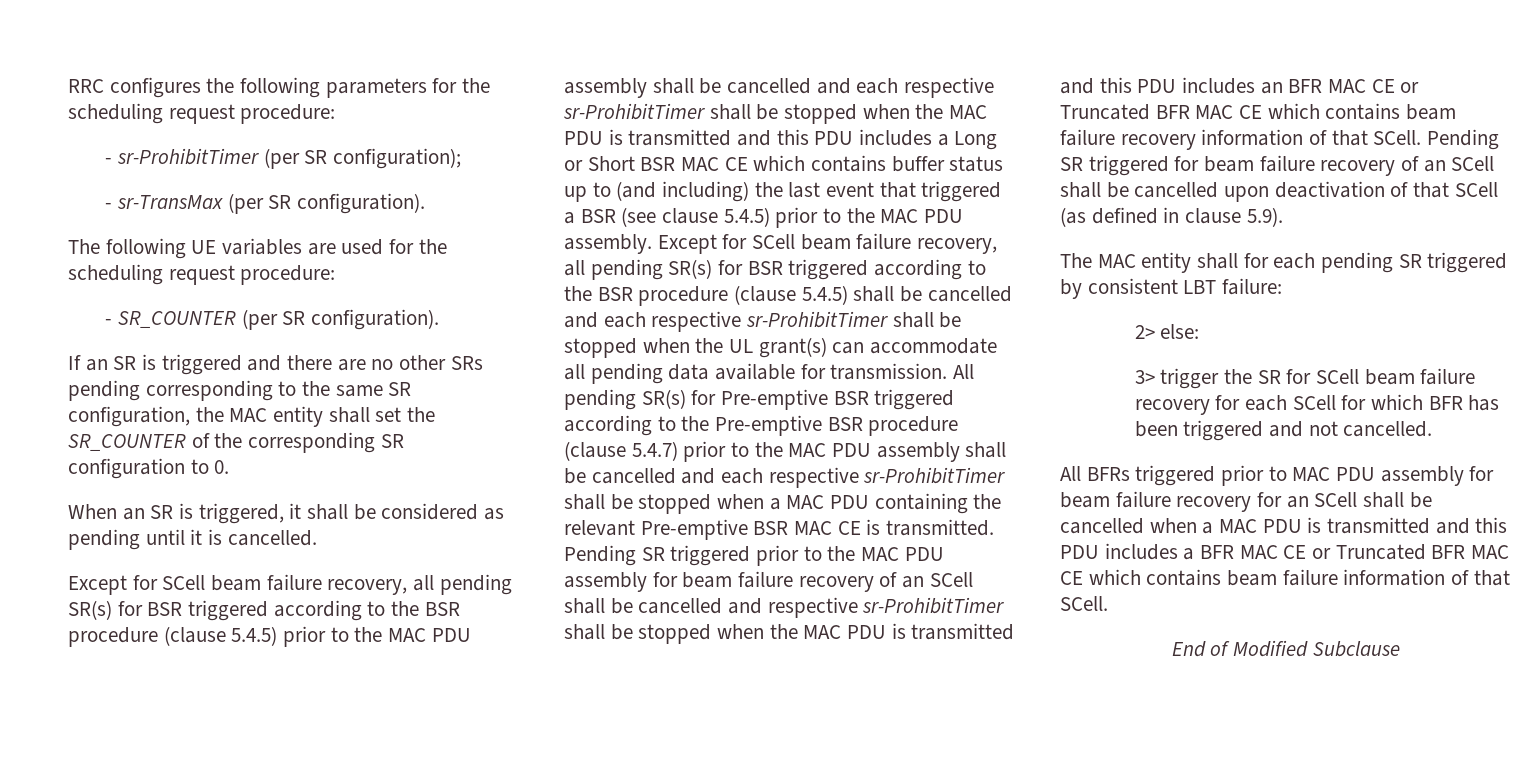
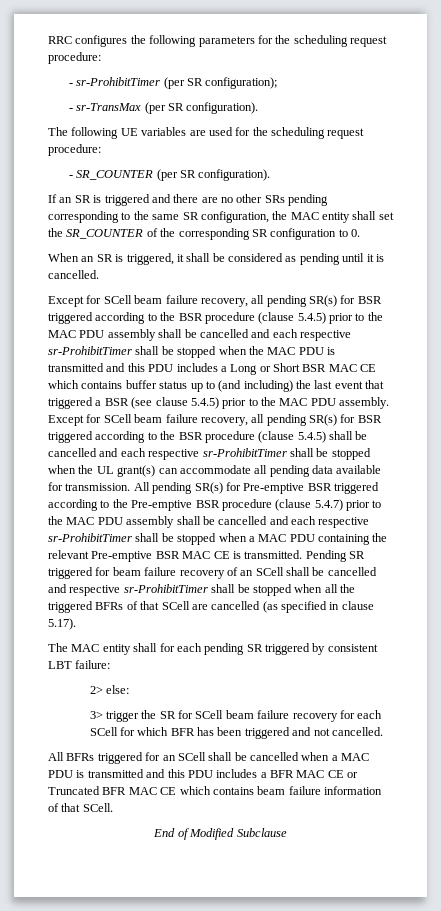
[756,545,944,566] [564,572,647,592] prior to the MAC PDU assembly -> (93, 573) none
[769,623,1015,640] [1060,77,1420,94] [1060,103,1457,120] [1060,129,1500,150] [1060,155,1495,176] [1060,181,1498,202] [1060,207,1158,227] the MAC PDU is transmitted and this PDU includes an BFR MAC CE or Truncated BFR MAC CE which contains beam failure recovery information of that SCell. Pending SR triggered for beam failure recovery of an SCell shall be cancelled upon deactivation of that SCell (as defined -> [324,584,355,593] [48,601,327,613] all the triggered BFRs of that SCell are cancelled (as specified
[1246,207,1283,227] 5.9). -> [48,618,76,630] 5.17).
[1221,465,1495,486] [1060,491,1252,512] prior to MAC PDU assembly for beam failure recovery -> (143, 758) none

